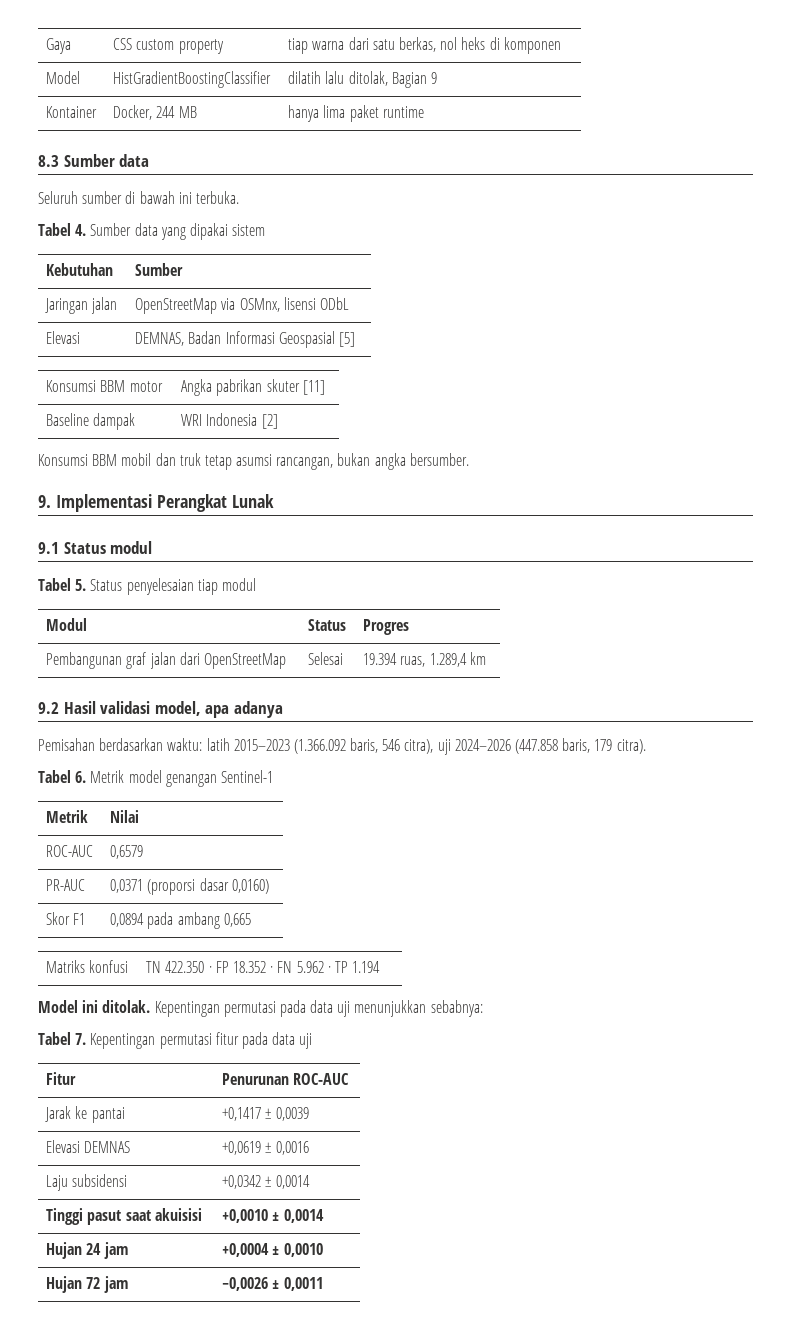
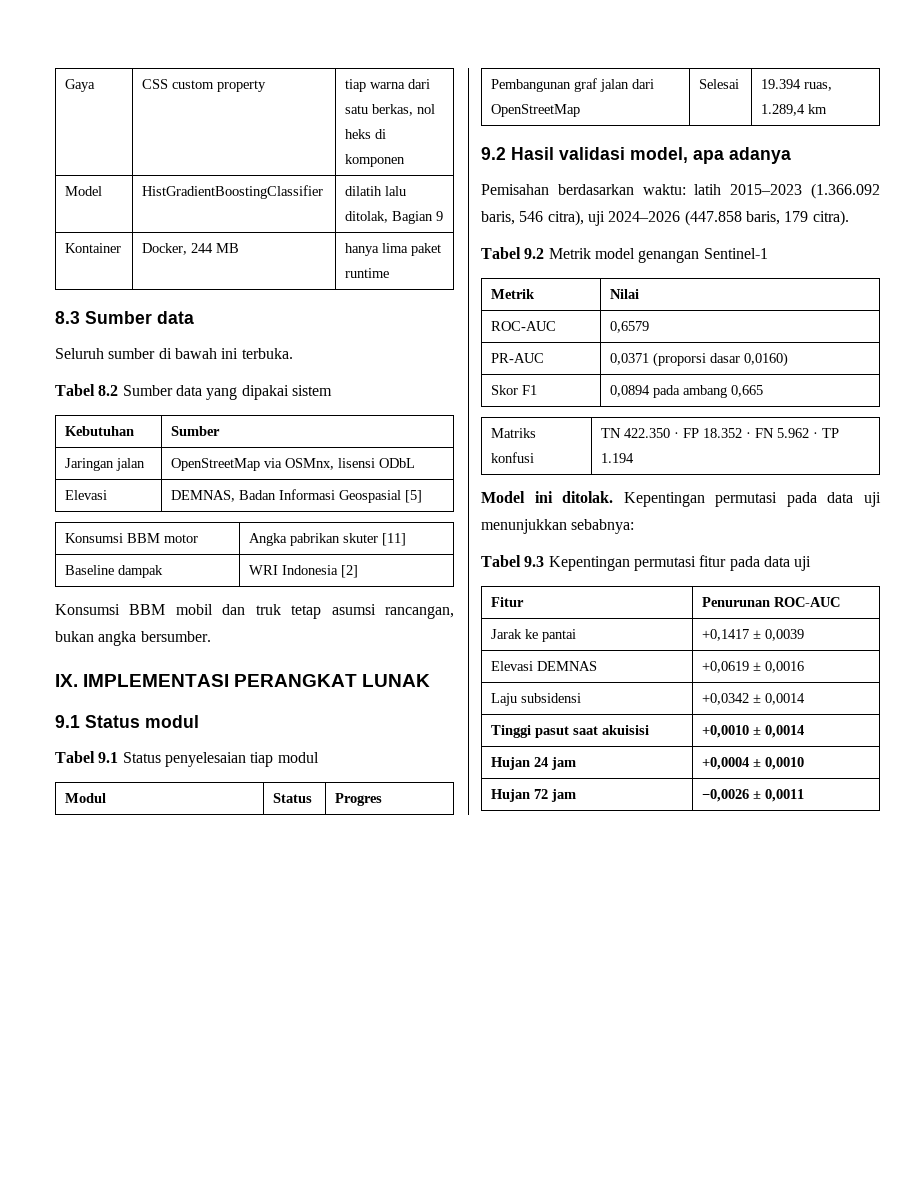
[75,224,87,236] 4. -> [98,385,119,396] 8.2
[38,494,274,512] 9. Implementasi Perangkat Lunak -> [55,674,431,687] IX. IMPLEMENTASI PERANGKAT LUNAK
[75,579,87,591] 5. -> [98,752,119,763] 9.1
[75,771,87,783] 6. -> [524,248,545,259] 9.2
[75,1033,87,1045] 7. -> [524,556,545,567] 9.3

